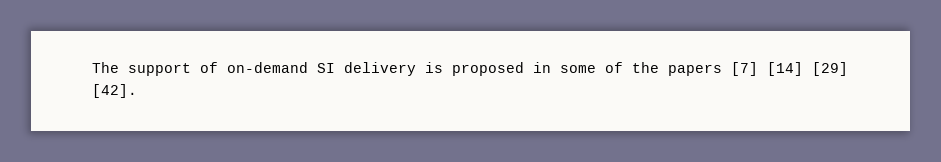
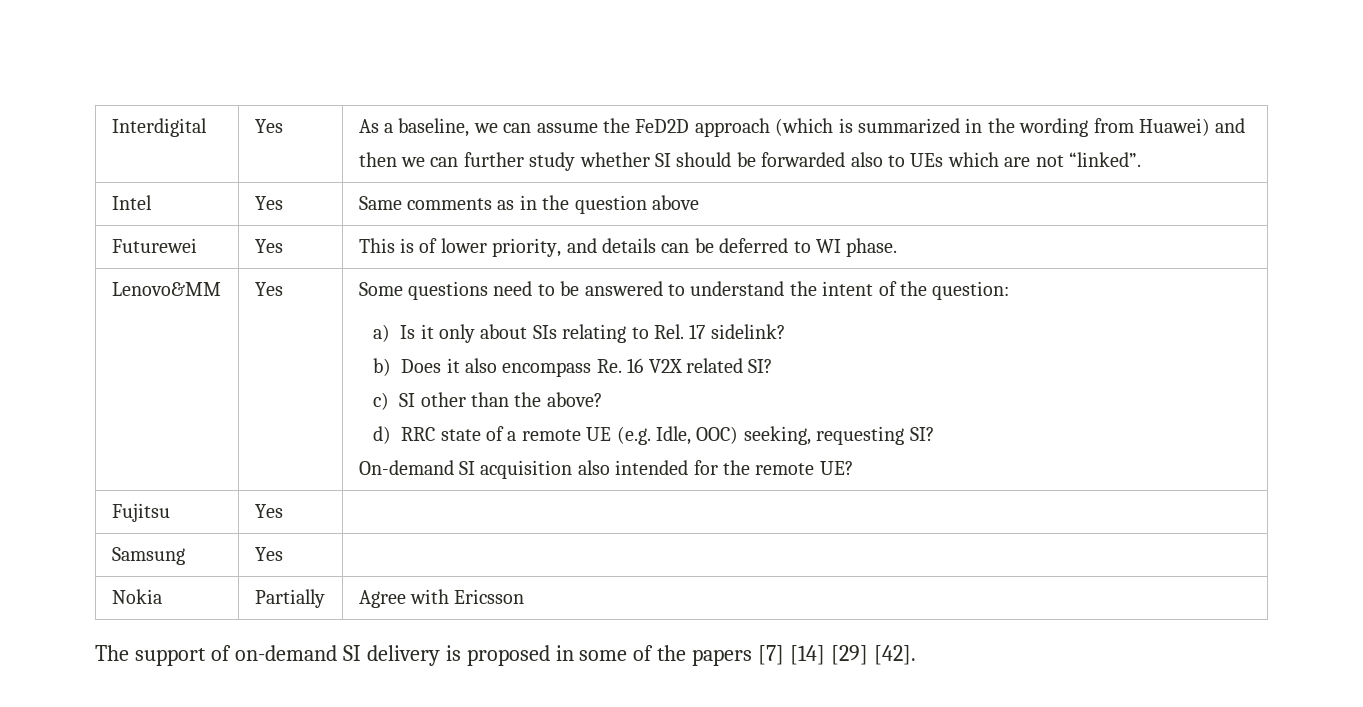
(92, 67) none -> [111,118,207,137] [254,119,283,133] [358,118,1246,137] [358,152,1142,171] [111,195,152,210] [254,196,283,210] [358,195,700,214] [111,238,197,253] [254,239,283,253] [358,238,898,257] [111,282,221,296] [254,282,283,296] [358,281,1010,300] [373,324,785,343] [373,358,773,377] [373,392,602,410] [373,426,934,445] [358,460,853,479] [111,503,170,522] [254,504,283,518] [111,547,185,565] [254,547,283,561] [111,589,162,604] [254,589,325,608] [358,589,525,608] Interdigital | Yes | As a baseline, we can assume the FeD2D approach (which is summarized in the wording from Huawei) and then we can further study whether SI should be forwarded also to UEs which are not “linked”. // Intel | Yes | Same comments as in the question above // Futurewei | Yes | This is of lower priority, and details can be deferred to WI phase. // Lenovo&MM | Yes | Some questions need to be answered to understand the intent of the question: // a) Is it only about SIs relating to Rel. 17 sidelink? // b) Does it also encompass Re. 16 V2X related SI? // c) SI other than the above? // d) RRC state of a remote UE (e.g. Idle, OOC) seeking, requesting SI? // On-demand SI acquisition also intended for the remote UE? // Fujitsu | Yes | // Samsung | Yes | // Nokia | Partially | Agree with Ericsson //

